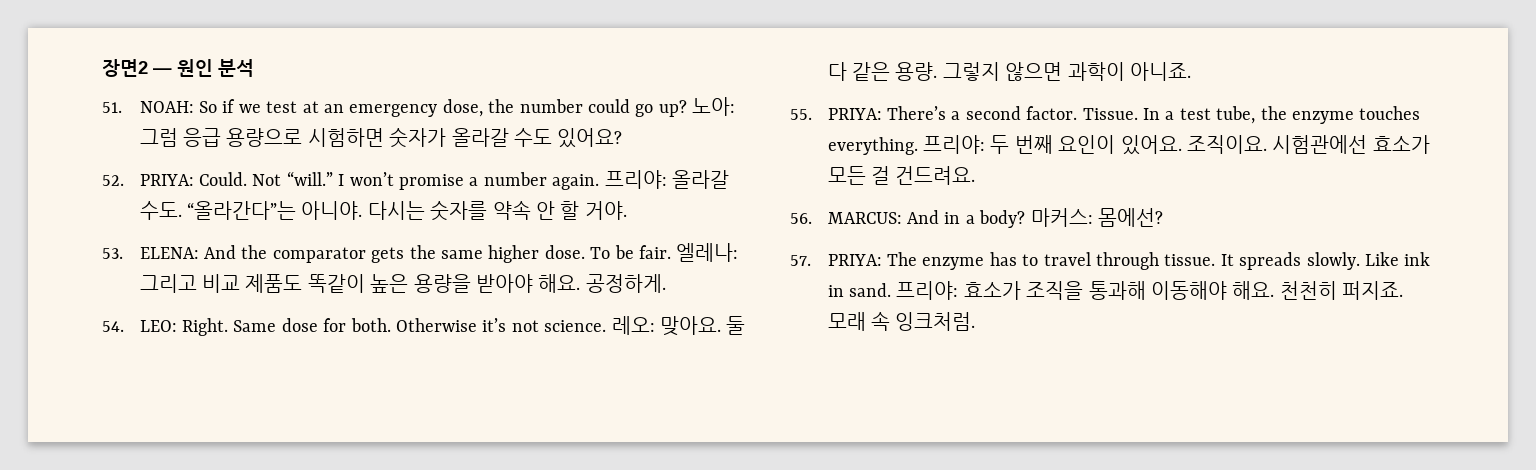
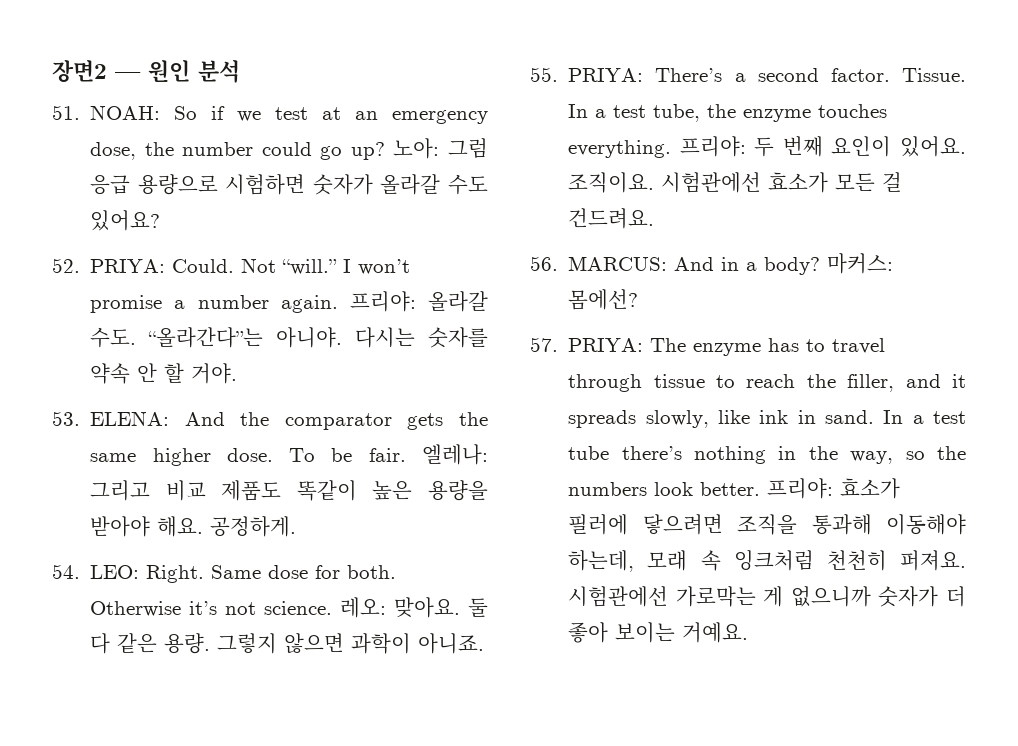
[1164,252,1431,270] [827,281,1404,300] [827,311,976,331] tissue. It spreads slowly. Like ink in sand. 프리야: 효소가 조직을 통과해 이동해야 해요. 천천히 퍼지죠. 모래 속 잉크처럼. -> [653,374,967,392] [568,410,966,428] [568,446,967,464] [568,478,901,499] [568,514,966,535] [568,550,966,572] [568,586,966,607] [568,622,749,643] tissue to reach the filler, and it spreads slowly, like ink in sand. In a test tube there’s nothing in the way, so the numbers look better. 프리야: 효소가 필러에 닿으려면 조직을 통과해 이동해야 하는데, 모래 속 잉크처럼 천천히 퍼져요. 시험관에선 가로막는 게 없으니까 숫자가 더 좋아 보이는 거예요.

